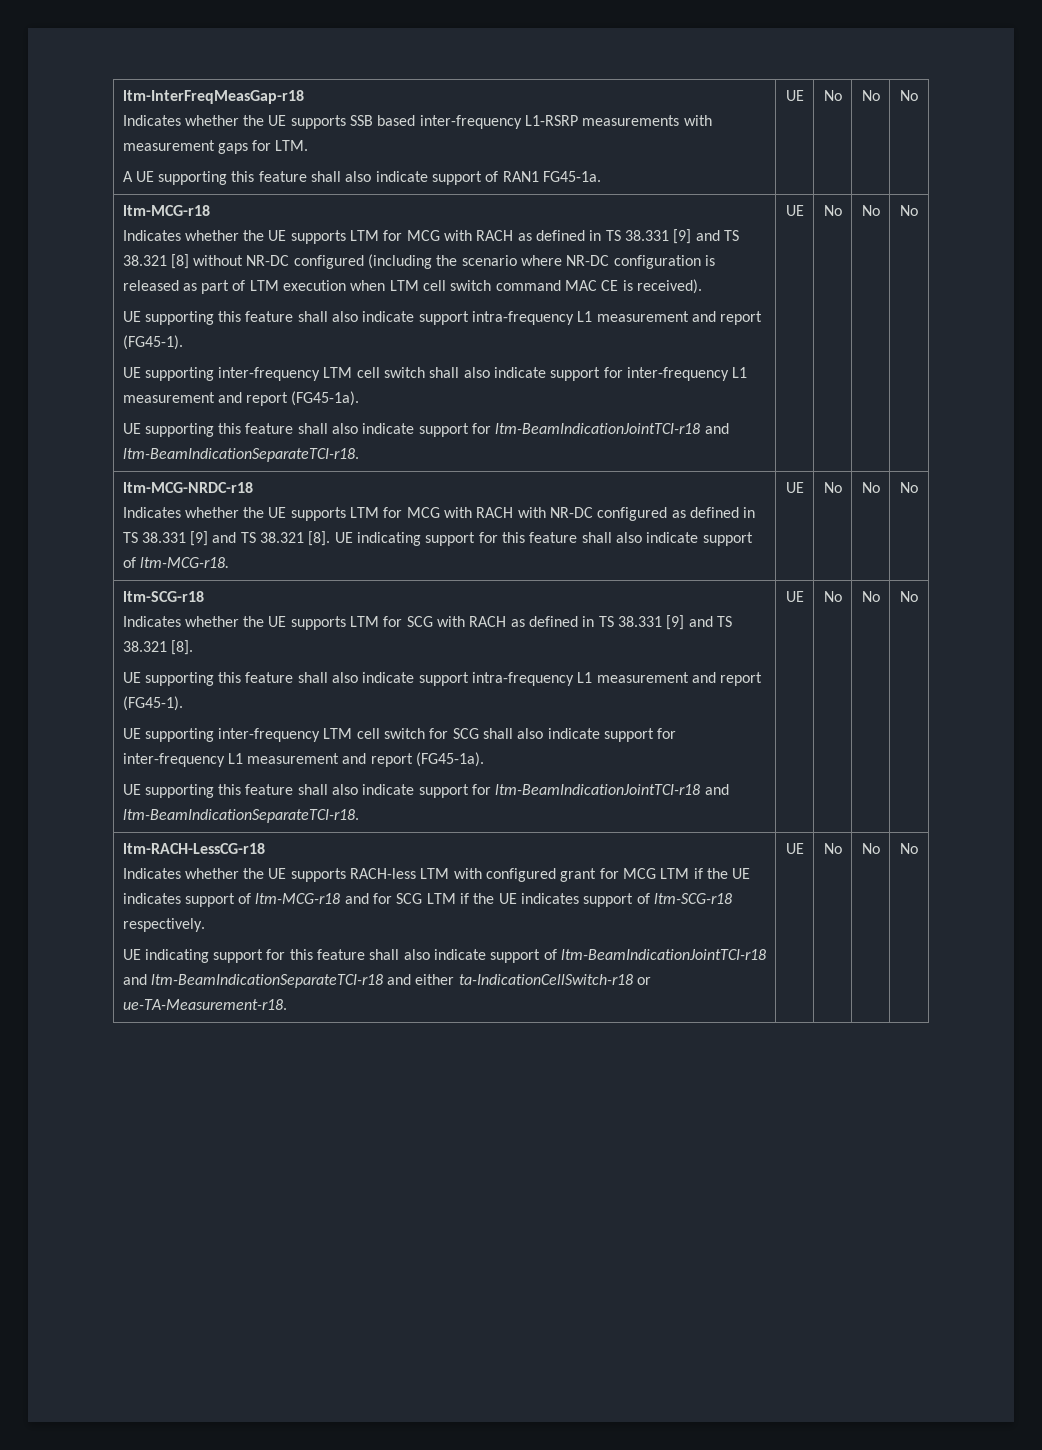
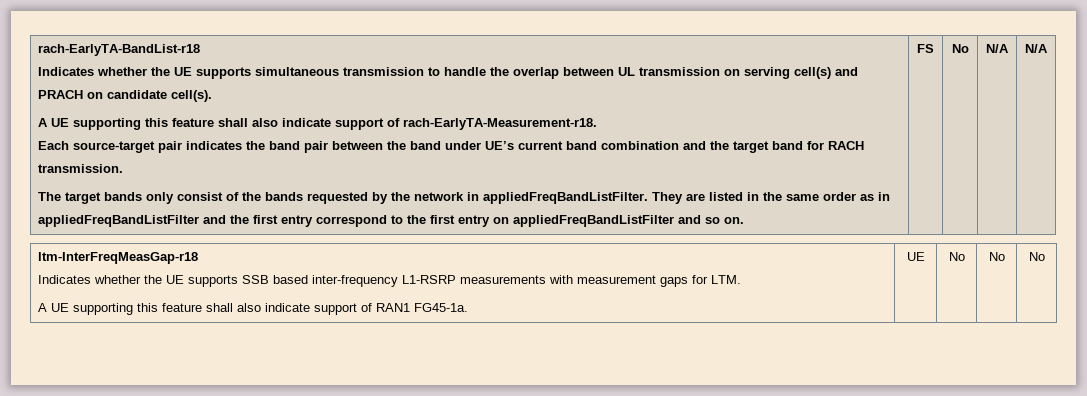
(122, 97) none -> [38,44,201,56] [38,67,859,79] [38,90,213,102] [38,118,598,130] [38,141,865,153] [38,164,124,173] [38,192,891,204] [38,215,745,227] [917,44,934,53] [951,44,969,53] [986,44,1009,53] [1025,44,1048,53] rach-EarlyTA-BandList-r18 // Indicates whether the UE supports simultaneous transmission to handle the overlap between UL transmission on serving cell(s) and PRACH on candidate cell(s). // A UE supporting this feature shall also indicate support of rach-EarlyTA-Measurement-r18. // Each source-target pair indicates the band pair between the band under UE’s current band combination and the target band for RACH transmission. // The target bands only consist of the bands requested by the network in appliedFreqBandListFilter. They are listed in the same order as in appliedFreqBandListFilter and the first entry correspond to the first entry on appliedFreqBandListFilter and so on. | FS | No | N/A | N/A //
[122,205,210,216] [122,229,739,244] [122,254,716,269] [122,279,702,294] [122,311,763,325] [122,335,183,350] [122,367,748,381] [122,391,360,406] [122,423,729,437] [122,448,359,462] [785,205,804,216] [823,205,842,216] [861,205,880,216] [900,205,918,216] [122,482,253,493] [122,507,756,521] [122,531,753,546] [122,557,229,568] [785,482,804,493] [823,482,842,493] [861,482,880,493] [900,482,918,493] [122,591,204,602] [122,615,732,630] [122,640,193,655] [122,672,763,686] [122,696,183,711] [122,728,677,742] [122,752,485,767] [122,784,729,798] [122,809,359,823] [785,591,804,602] [823,591,842,602] [861,591,880,602] [900,591,918,602] [122,843,265,854] [122,868,751,882] [122,893,732,907] [122,918,205,932] [122,949,767,963] [122,974,652,988] [122,999,287,1010] [785,843,804,854] [823,843,842,854] [861,843,880,854] [900,843,918,854] // ltm-MCG-r18 // Indicates whether the UE supports LTM for MCG with RACH as defined in TS 38.331 [9] and TS 38.321 [8] without NR-DC configured (including the scenario where NR-DC configuration is released as part of LTM execution when LTM cell switch command MAC CE is received). // UE supporting this feature shall also indicate support intra-frequency L1 measurement and report (FG45-1). // UE supporting inter-frequency LTM cell switch shall also indicate support for inter-frequency L1 measurement and report (FG45-1a). // UE supporting this feature shall also indicate support for ltm-BeamIndicationJointTCI-r18 and ltm-BeamIndicationSeparateTCI-r18. | UE | No | No | No // ltm-MCG-NRDC-r18 // Indicates whether the UE supports LTM for MCG with RACH with NR-DC configured as defined in TS 38.331 [9] and TS 38.321 [8]. UE indicating support for this feature shall also indicate support of ltm-MCG-r18. | UE | No | No | No // ltm-SCG-r18 // Indicates whether the UE supports LTM for SCG with RACH as defined in TS 38.331 [9] and TS 38.321 [8]. // UE supporting this feature shall also indicate support intra-frequency L1 measurement and report (FG45-1). // UE supporting inter-frequency LTM cell switch for SCG shall also indicate support for inter-frequency L1 measurement and report (FG45-1a). // UE supporting this feature shall also indicate support for ltm-BeamIndicationJointTCI-r18 and ltm-BeamIndicationSeparateTCI-r18. | UE | No | No | No // ltm-RACH-LessCG-r18 // Indicates whether the UE supports RACH-less LTM with configured grant for MCG LTM if the UE indicates support of ltm-MCG-r18 and for SCG LTM if the UE indicates support of ltm-SCG-r18 respectively. // UE indicating support for this feature shall also indicate support of ltm-BeamIndicationJointTCI-r18 and ltm-BeamIndicationSeparateTCI-r18 and either ta-IndicationCellSwitch-r18 or ue-TA-Measurement-r18. | UE | No | No | No -> (1045, 256) none

